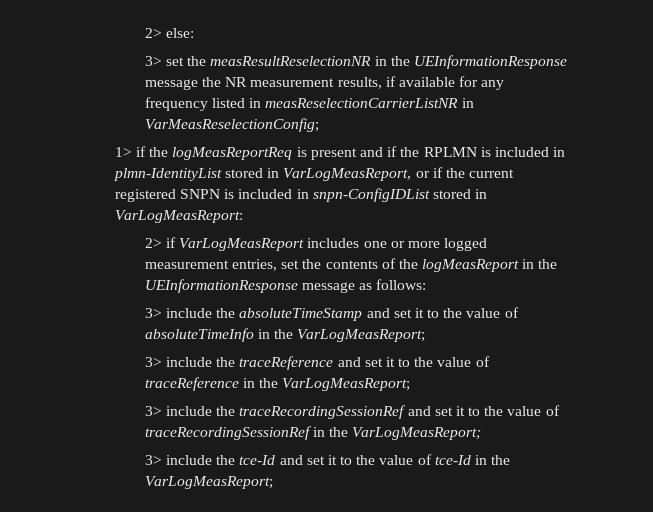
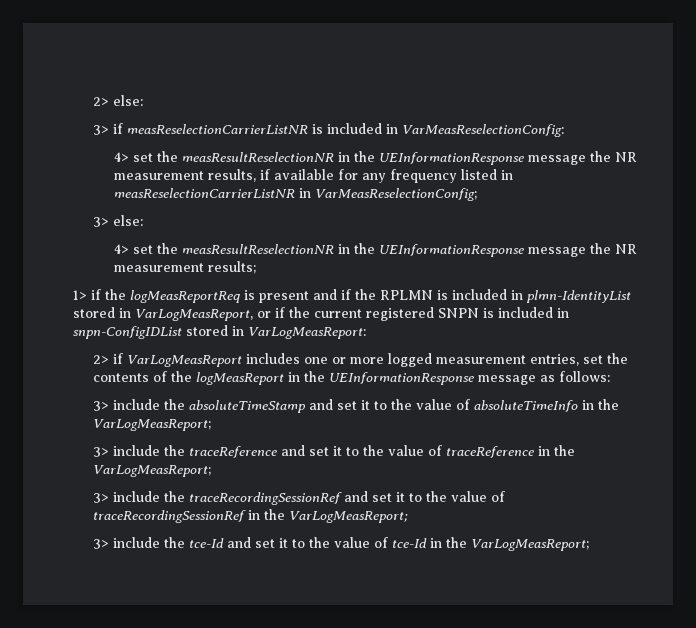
(162, 61) none -> [113,123,565,137] [114,152,130,162] if measReselectionCarrierListNR is included in VarMeasReselectionConfig: // 4>
(319, 125) none -> [93,215,144,227] [114,243,638,257] [114,261,257,274] // 3> else: // 4> set the measResultReselectionNR in the UEInformationResponse message the NR measurement results;

